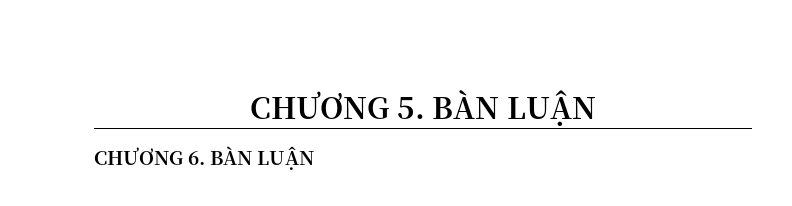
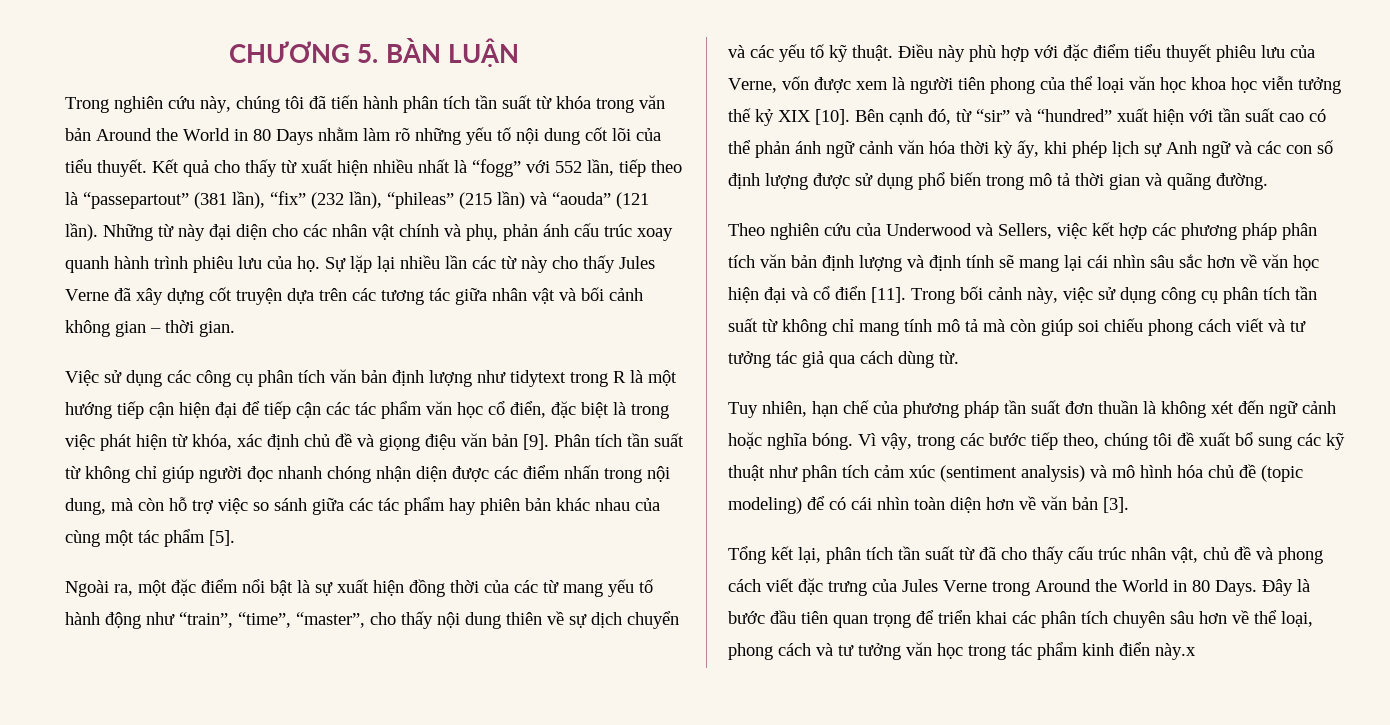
[94,146,315,170] CHƯƠNG 6. BÀN LUẬN -> [65,95,665,113] [65,127,661,145] [65,159,682,177] [65,191,649,209] [65,223,673,241] [65,255,655,273] [65,287,643,305] [65,320,235,337] [65,369,677,387] [65,401,669,419] [65,433,684,451] [65,465,670,483] [65,497,660,515] [65,529,235,547] [65,579,653,597] [65,611,679,629] [728,44,1315,62] [728,76,1341,94] [728,108,1326,126] [728,140,1333,158] [728,172,1268,190] [728,222,1317,240] [728,254,1319,272] [728,286,1317,304] [728,318,1306,336] [728,351,959,368] [728,400,1336,418] [728,432,1345,450] [728,464,1303,482] [728,496,1129,514] [728,546,1323,564] [728,578,1310,596] [728,610,1313,628] [728,642,1196,660] Trong nghiên cứu này, chúng tôi đã tiến hành phân tích tần suất từ khóa trong văn bản Around the World in 80 Days nhằm làm rõ những yếu tố nội dung cốt lõi của tiểu thuyết. Kết quả cho thấy từ xuất hiện nhiều nhất là “fogg” với 552 lần, tiếp theo là “passepartout” (381 lần), “fix” (232 lần), “phileas” (215 lần) và “aouda” (121 lần). Những từ này đại diện cho các nhân vật chính và phụ, phản ánh cấu trúc xoay quanh hành trình phiêu lưu của họ. Sự lặp lại nhiều lần các từ này cho thấy Jules Verne đã xây dựng cốt truyện dựa trên các tương tác giữa nhân vật và bối cảnh không gian – thời gian. // Việc sử dụng các công cụ phân tích văn bản định lượng như tidytext trong R là một hướng tiếp cận hiện đại để tiếp cận các tác phẩm văn học cổ điển, đặc biệt là trong việc phát hiện từ khóa, xác định chủ đề và giọng điệu văn bản [9]. Phân tích tần suất từ không chỉ giúp người đọc nhanh chóng nhận diện được các điểm nhấn trong nội dung, mà còn hỗ trợ việc so sánh giữa các tác phẩm hay phiên bản khác nhau của cùng một tác phẩm [5]. // Ngoài ra, một đặc điểm nổi bật là sự xuất hiện đồng thời của các từ mang yếu tố hành động như “train”, “time”, “master”, cho thấy nội dung thiên về sự dịch chuyển và các yếu tố kỹ thuật. Điều này phù hợp với đặc điểm tiểu thuyết phiêu lưu của Verne, vốn được xem là người tiên phong của thể loại văn học khoa học viễn tưởng thế kỷ XIX [10]. Bên cạnh đó, từ “sir” và “hundred” xuất hiện với tần suất cao có thể phản ánh ngữ cảnh văn hóa thời kỳ ấy, khi phép lịch sự Anh ngữ và các con số định lượng được sử dụng phổ biến trong mô tả thời gian và quãng đường. // Theo nghiên cứu của Underwood và Sellers, việc kết hợp các phương pháp phân tích văn bản định lượng và định tính sẽ mang lại cái nhìn sâu sắc hơn về văn học hiện đại và cổ điển [11]. Trong bối cảnh này, việc sử dụng công cụ phân tích tần suất từ không chỉ mang tính mô tả mà còn giúp soi chiếu phong cách viết và tư tưởng tác giả qua cách dùng từ. // Tuy nhiên, hạn chế của phương pháp tần suất đơn thuần là không xét đến ngữ cảnh hoặc nghĩa bóng. Vì vậy, trong các bước tiếp theo, chúng tôi đề xuất bổ sung các kỹ thuật như phân tích cảm xúc (sentiment analysis) và mô hình hóa chủ đề (topic modeling) để có cái nhìn toàn diện hơn về văn bản [3]. // Tổng kết lại, phân tích tần suất từ đã cho thấy cấu trúc nhân vật, chủ đề và phong cách viết đặc trưng của Jules Verne trong Around the World in 80 Days. Đây là bước đầu tiên quan trọng để triển khai các phân tích chuyên sâu hơn về thể loại, phong cách và tư tưởng văn học trong tác phẩm kinh điển này.x

